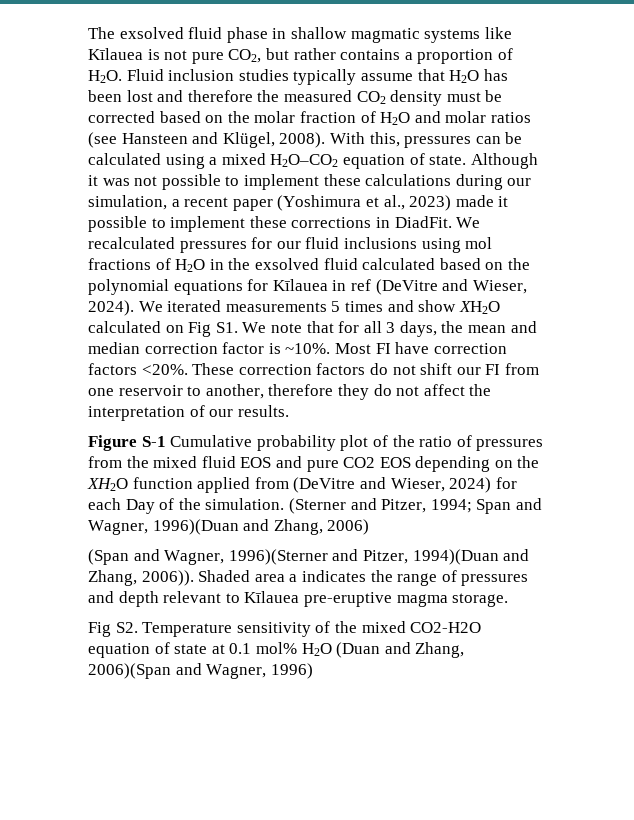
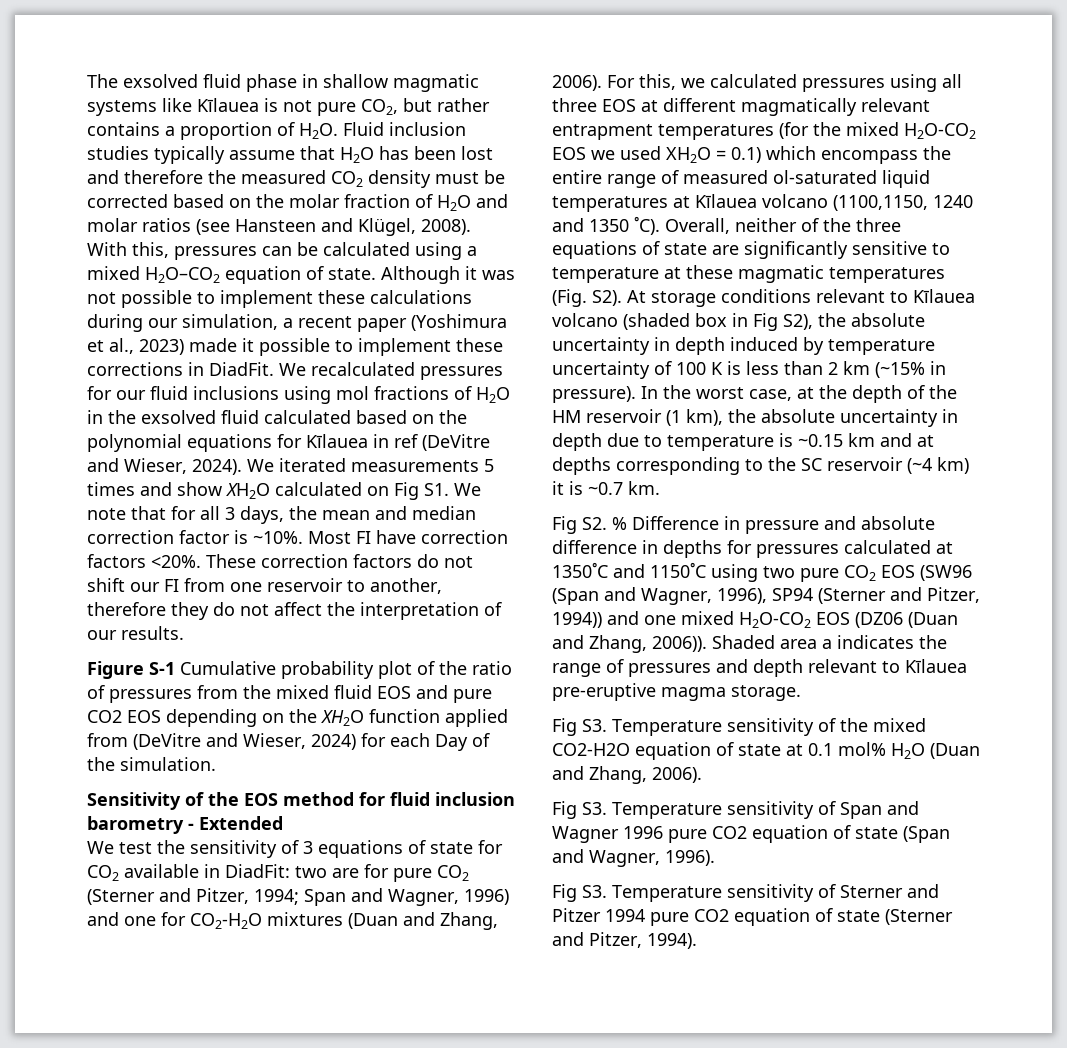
(285, 504) none -> [87,792,515,810] [87,816,283,834] [87,840,503,858] [87,864,469,882] // Sensitivity of the EOS method for fluid inclusion barometry - Extended // We test the sensitivity of 3 equations of state for CO2 available in DiadFit: two are for pure CO2
[152,519,370,535] [88,549,499,565] 1996)(Duan and Zhang, 2006) // (Span and Wagner, 1996)(Sterner and Pitzer, 1994)(Duan -> [464,889,509,905] [87,912,498,930] [552,74,962,92] [552,98,930,116] [552,122,976,140] [552,146,951,164] [552,170,930,188] [552,194,973,212] [552,216,901,235] [552,241,950,259] [552,265,945,283] [552,289,975,307] [552,313,925,331] [552,337,935,355] [552,361,946,379] [552,385,957,403] [552,409,958,427] [552,433,934,451] [552,457,969,475] [552,481,660,495] [552,516,935,534] [552,540,953,558] [552,562,972,582] [552,587,980,605] [552,611,958,628] 1996) and one for CO2-H2O mixtures (Duan and Zhang, 2006). For this, we calculated pressures using all three EOS at different magmatically relevant entrapment temperatures (for the mixed H2O-CO2 EOS we used XH2O = 0.1) which encompass the entire range of measured ol-saturated liquid temperatures at Kīlauea volcano (1100,1150, 1240 and 1350 ˚C). Overall, neither of the three equations of state are significantly sensitive to temperature at these magmatic temperatures (Fig. S2). At storage conditions relevant to Kīlauea volcano (shaded box in Fig S2), the absolute uncertainty in depth induced by temperature uncertainty of 100 K is less than 2 km (~15% in pressure). In the worst case, at the depth of the HM reservoir (1 km), the absolute uncertainty in depth due to temperature is ~0.15 km and at depths corresponding to the SC reservoir (~4 km) it is ~0.7 km. // Fig S2. % Difference in pressure and absolute difference in depths for pressures calculated at 1350˚C and 1150˚C using two pure CO2 EOS (SW96 (Span and Wagner, 1996), SP94 (Sterner and Pitzer, 1994)) and one mixed H2O-CO2 EOS (DZ06 (Duan
[115,622,138,633] S2. -> [582,719,607,732] S3.
[88,663,313,679] 2006)(Span and Wagner, 1996) -> [652,767,702,783] [552,801,919,819] [552,825,950,843] [552,849,715,867] [552,884,939,902] [552,908,953,926] [552,932,697,949] 2006). // Fig S3. Temperature sensitivity of Span and Wagner 1996 pure CO2 equation of state (Span and Wagner, 1996). // Fig S3. Temperature sensitivity of Sterner and Pitzer 1994 pure CO2 equation of state (Sterner and Pitzer, 1994).

